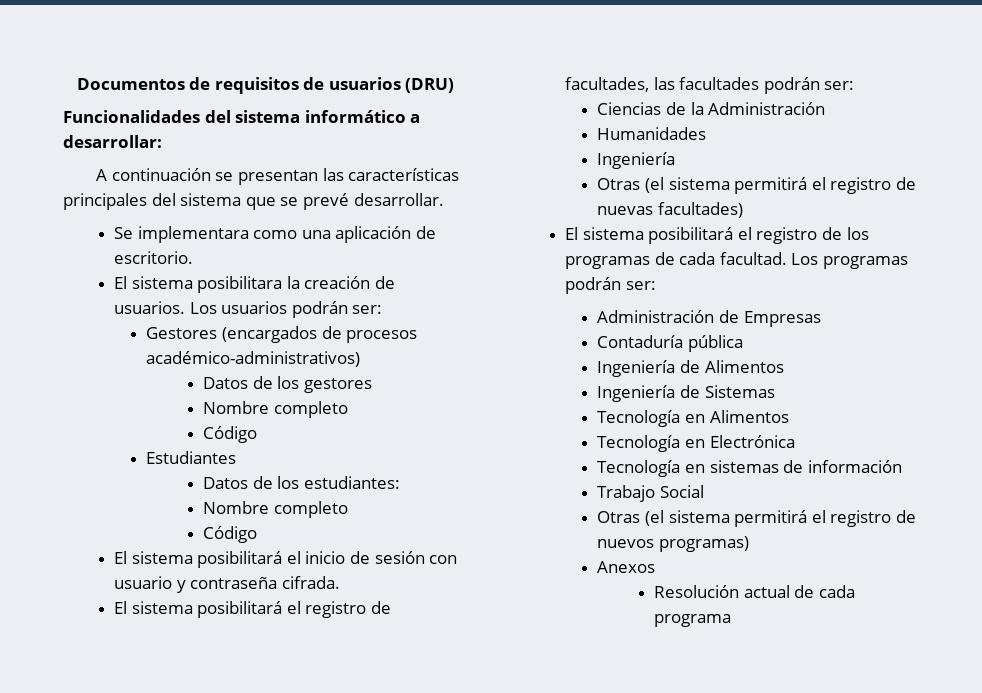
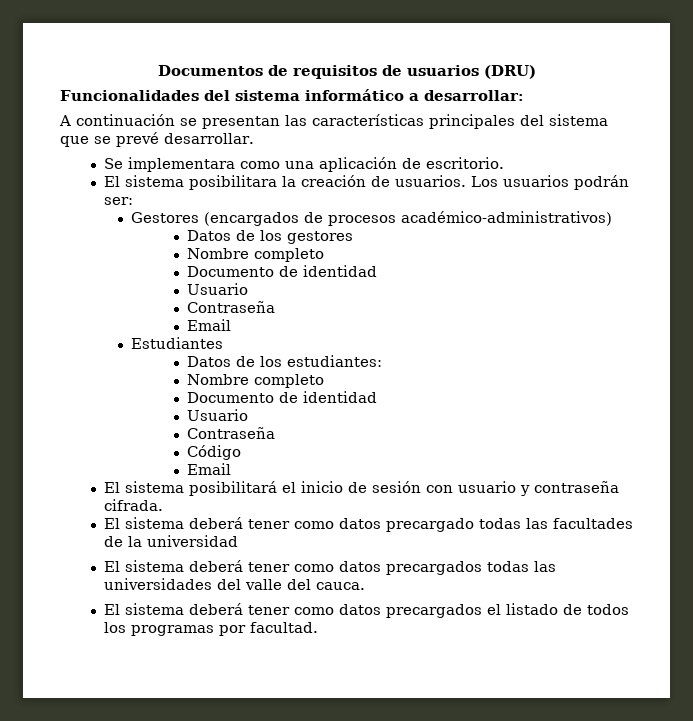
[203,426,258,443] Código -> [186,265,377,277] [186,283,248,295] [186,301,275,313] [186,319,231,331] Documento de identidad // Usuario // Contraseña // Email
[203,526,258,543] // Código -> [186,391,377,403] [186,409,248,421] [186,427,275,439] [186,445,241,460] [186,463,231,475] // Documento de identidad // Usuario // Contraseña // Código // Email
[197,601,391,618] [565,77,855,94] [597,102,826,115] [597,127,707,140] [597,152,676,169] [597,177,916,194] [597,202,743,218] [565,227,869,244] [565,252,908,269] [565,277,656,294] [597,310,821,327] [597,335,743,352] [597,360,784,377] [597,385,775,402] [597,410,789,427] [597,435,795,452] [597,460,902,477] [597,485,704,502] [597,510,916,527] [597,536,749,552] [597,561,656,573] [654,585,855,598] [654,614,732,627] posibilitará el registro de facultades, las facultades podrán ser: // Ciencias de la Administración // Humanidades // Ingeniería // Otras (el sistema permitirá el registro de nuevas facultades) // El sistema posibilitará el registro de los programas de cada facultad. Los programas podrán ser: // Administración de Empresas // Contaduría pública // Ingeniería de Alimentos // Ingeniería de Sistemas // Tecnología en Alimentos // Tecnología en Electrónica // Tecnología en sistemas de información // Trabajo Social // Otras (el sistema permitirá el registro de nuevos programas) // Anexos // Resolución actual de cada programa -> [188,517,633,532] [103,535,238,547] [103,560,556,575] [103,578,365,590] [103,603,629,618] [103,622,318,636] deberá tener como datos precargado todas las facultades de la universidad // El sistema deberá tener como datos precargados todas las universidades del valle del cauca. // El sistema deberá tener como datos precargados el listado de todos los programas por facultad.

